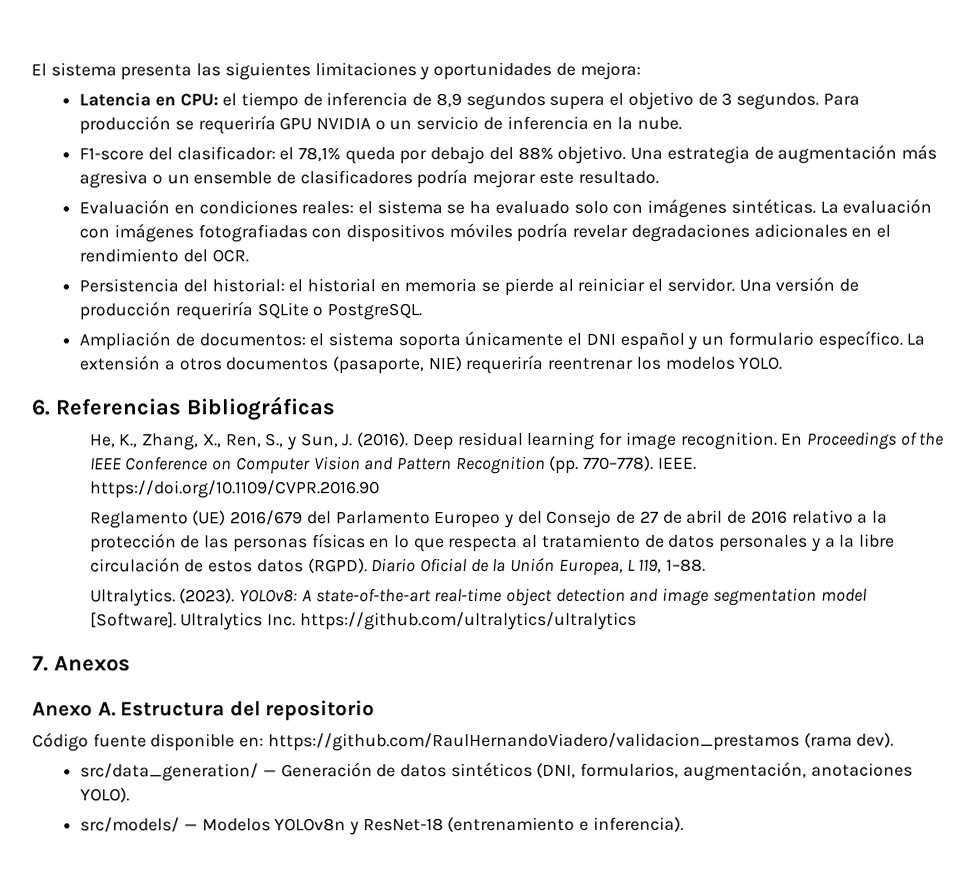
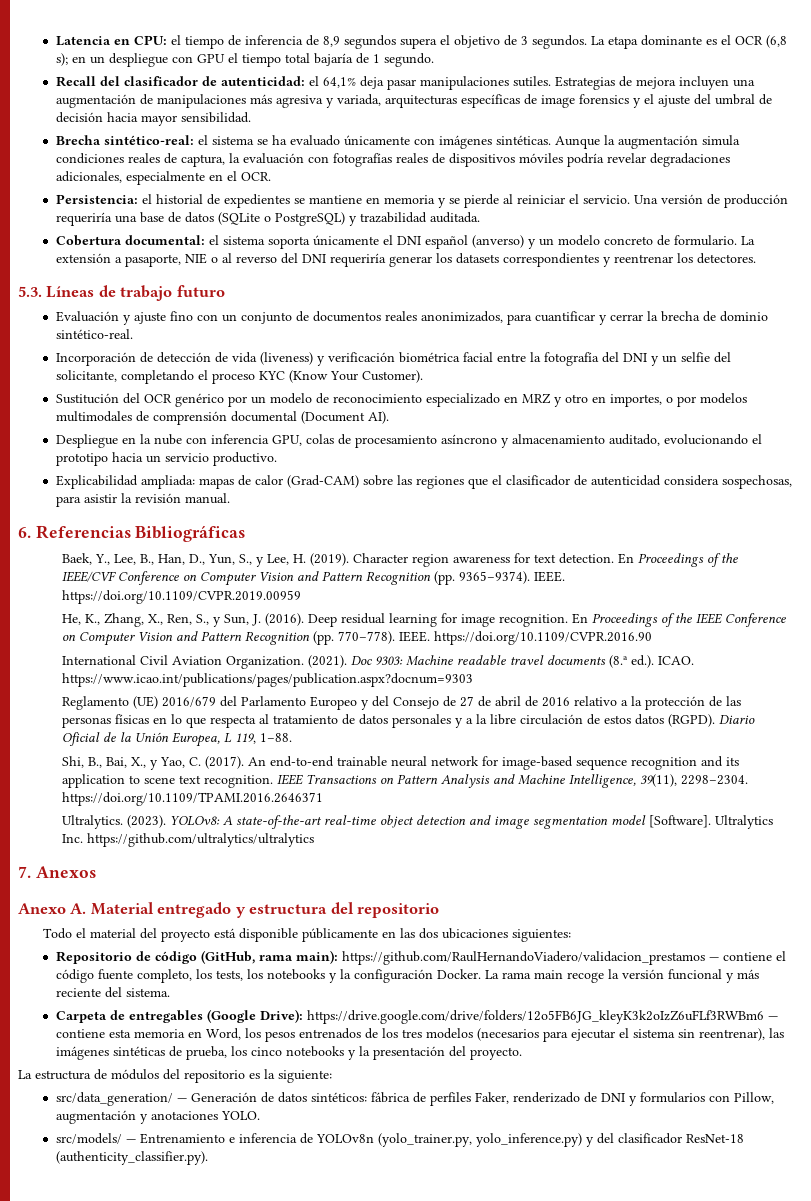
[31,61,641,81] El sistema presenta las siguientes limitaciones y oportunidades de mejora: // -> (55, 41) none
[822,93,860,106] [79,115,682,135] [79,144,937,165] [79,169,659,189] [79,199,355,215] Para producción se requeriría GPU NVIDIA o un servicio de inferencia en la nube. // F1-score del clasificador: el 78,1% queda por debajo del 88% objetivo. Una estrategia de augmentación más agresiva o un ensemble de clasificadores podría mejorar este resultado. // Evaluación en condiciones reales: -> [590,35,787,49] [55,53,434,67] [55,76,755,90] [55,94,772,108] [55,112,251,126] [55,135,194,145] La etapa dominante es el OCR (6,8 s); en un despliegue con GPU el tiempo total bajaría de 1 segundo. // Recall del clasificador de autenticidad: el 64,1% deja pasar manipulaciones sutiles. Estrategias de mejora incluyen una augmentación de manipulaciones más agresiva y variada, arquitecturas específicas de image forensics y el ajuste del umbral de decisión hacia mayor sensibilidad. // Brecha sintético-real:
[573,200,609,214] solo -> [343,135,410,146] únicamente
[819,198,933,214] [79,223,343,243] La evaluación con imágenes fotografiadas con -> [554,135,740,149] [55,153,445,167] Aunque la augmentación simula condiciones reales de captura, la evaluación con fotografías reales de
[753,223,892,238] [79,248,249,263] [79,278,376,293] adicionales en el rendimiento del OCR. // Persistencia del historial: el historial -> [55,171,271,185] [55,194,362,208] adicionales, especialmente en el OCR. // Persistencia: el historial de expedientes se mantiene
(478, 285) none -> [437,198,446,208] y
[666,277,735,292] servidor. -> [582,195,630,204] servicio.
[256,302,422,321] [79,331,306,351] SQLite o PostgreSQL. // Ampliación de documentos: -> [114,212,480,226] [55,235,205,246] una base de datos (SQLite o PostgreSQL) y trazabilidad auditada. // Cobertura documental:
[687,330,926,350] [79,354,783,375] [31,396,335,421] y un formulario específico. La extensión a otros documentos (pasaporte, NIE) requeriría reentrenar los modelos YOLO. // 6. Referencias Bibliográficas -> [471,235,755,249] [55,253,756,267] [18,285,225,301] [55,311,768,325] [55,329,133,339] [55,352,731,366] [55,370,423,384] [55,393,747,407] [55,411,389,425] [55,434,762,448] [55,452,277,466] [55,475,792,489] [55,493,230,507] [18,525,246,542] [62,553,739,567] [62,571,566,586] [62,590,302,604] (anverso) y un modelo concreto de formulario. La extensión a pasaporte, NIE o al reverso del DNI requeriría generar los datasets correspondientes y reentrenar los detectores. // 5.3. Líneas de trabajo futuro // Evaluación y ajuste fino con un conjunto de documentos reales anonimizados, para cuantificar y cerrar la brecha de dominio sintético-real. // Incorporación de detección de vida (liveness) y verificación biométrica facial entre la fotografía del DNI y un selfie del solicitante, completando el proceso KYC (Know Your Customer). // Sustitución del OCR genérico por un modelo de reconocimiento especializado en MRZ y otro en importes, o por modelos multimodales de comprensión documental (Document AI). // Despliegue en la nube con inferencia GPU, colas de procesamiento asíncrono y almacenamiento auditado, evolucionando el prototipo hacia un servicio productivo. // Explicabilidad ampliada: mapas de calor (Grad-CAM) sobre las regiones que el clasificador de autenticidad considera sospechosas, para asistir la revisión manual. // 6. Referencias Bibliográficas // Baek, Y., Lee, B., Han, D., Yun, S., y Lee, H. (2019). Character region awareness for text detection. En Proceedings of the IEEE/CVF Conference on Computer Vision and Pattern Recognition (pp. 9365–9374). IEEE. https://doi.org/10.1109/CVPR.2019.00959
(380, 489) none -> [62,655,695,669] [62,673,474,687] // International Civil Aviation Organization. (2021). Doc 9303: Machine readable travel documents (8.ª ed.). ICAO. https://www.icao.int/publications/pages/publication.aspx?docnum=9303
(707, 565) none -> [62,756,740,770] [62,774,749,788] [62,792,324,806] // Shi, B., Bai, X., y Yao, C. (2017). An end-to-end trainable neural network for image-based sequence recognition and its application to scene text recognition. IEEE Transactions on Pattern Analysis and Machine Intelligence, 39(11), 2298–2304. https://doi.org/10.1109/TPAMI.2016.2646371
[120,700,376,721] [32,732,895,752] Estructura del repositorio // Código fuente disponible en: https://github.com/RaulHernandoViadero/validacion_prestamos (rama dev). -> [90,902,440,918] [42,928,571,942] [55,950,786,965] [55,969,759,983] [55,987,170,998] [55,1009,778,1024] [55,1028,784,1042] [55,1046,522,1060] [18,1069,332,1083] Material entregado y estructura del repositorio // Todo el material del proyecto está disponible públicamente en las dos ubicaciones siguientes: // Repositorio de código (GitHub, rama main): https://github.com/RaulHernandoViadero/validacion_prestamos — contiene el código fuente completo, los tests, los notebooks y la configuración Docker. La rama main recoge la versión funcional y más reciente del sistema. // Carpeta de entregables (Google Drive): https://drive.google.com/drive/folders/12o5FB6JG_kleyK3k2oIzZ6uFLf3RWBm6 — contiene esta memoria en Word, los pesos entrenados de los tres modelos (necesarios para ejecutar el sistema sin reentrenar), las imágenes sintéticas de prueba, los cinco notebooks y la presentación del proyecto. // La estructura de módulos del repositorio es la siguiente:
[450,761,913,781] [80,787,131,803] [80,816,684,836] sintéticos (DNI, formularios, augmentación, anotaciones YOLO). // src/models/ — Modelos YOLOv8n y ResNet-18 (entrenamiento e inferencia). -> [310,1092,774,1106] [55,1110,260,1124] [55,1133,744,1147] [55,1151,208,1165] sintéticos: fábrica de perfiles Faker, renderizado de DNI y formularios con Pillow, augmentación y anotaciones YOLO. // src/models/ — Entrenamiento e inferencia de YOLOv8n (yolo_trainer.py, yolo_inference.py) y del clasificador ResNet-18 (authenticity_classifier.py).

